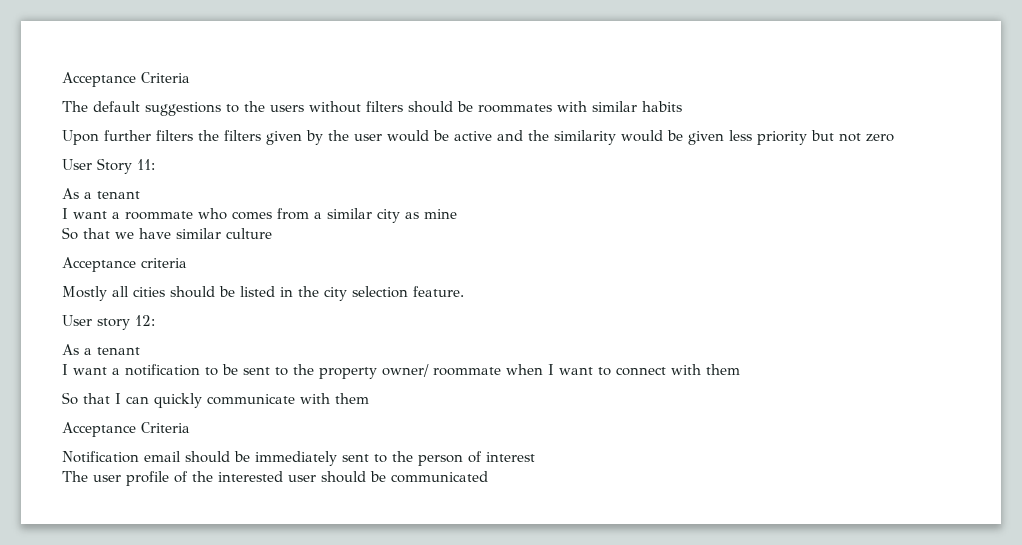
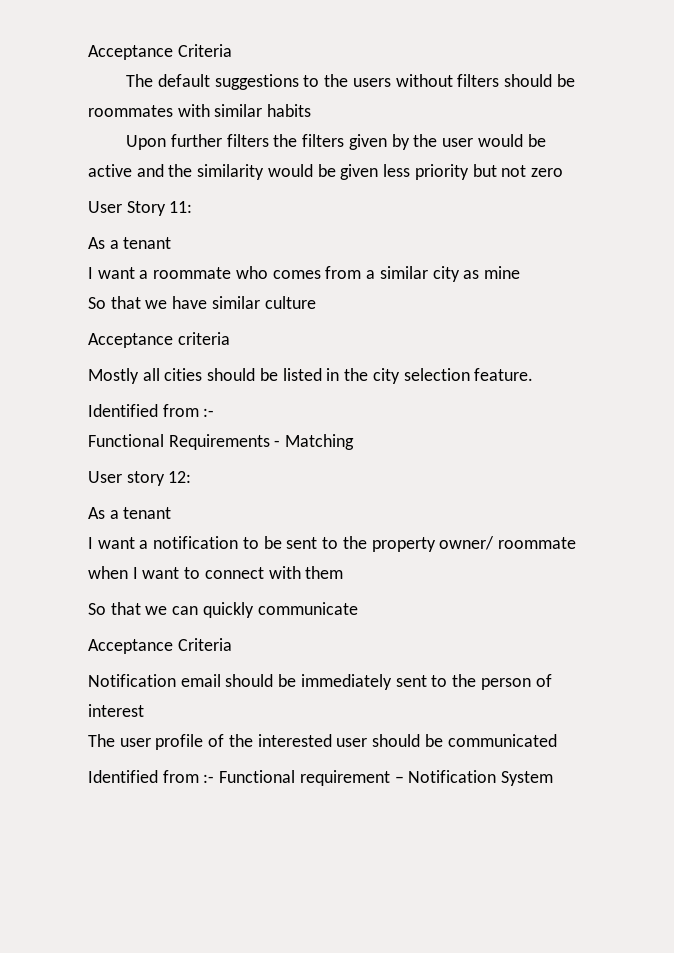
(464, 291) none -> [88,404,215,417] [88,434,355,450] // Identified from :- // Functional Requirements - Matching
[115,393,121,404] I -> [145,606,168,615] we
[300,393,369,404] with them -> (358, 608) none
(488, 477) none -> [88,770,554,786] // Identified from :- Functional requirement – Notification System

